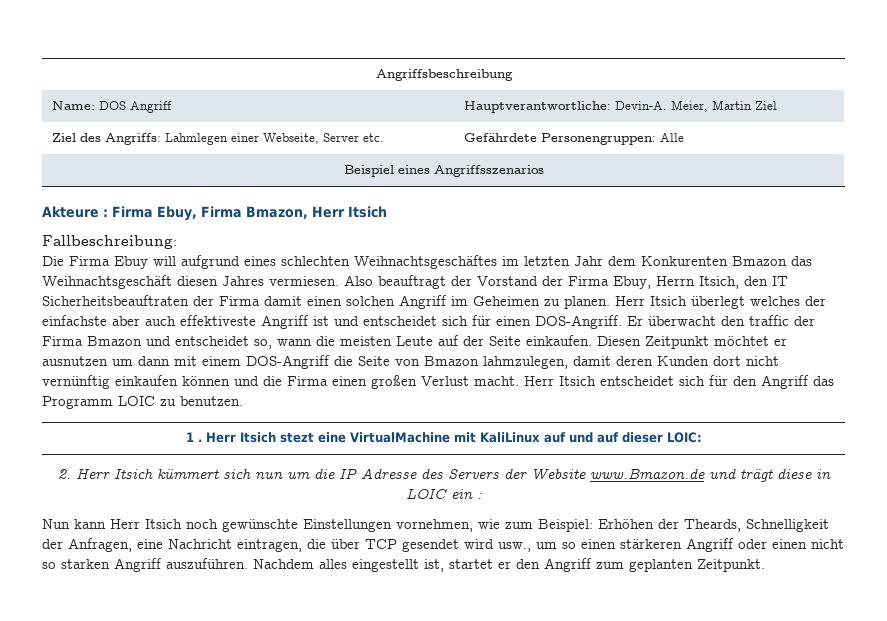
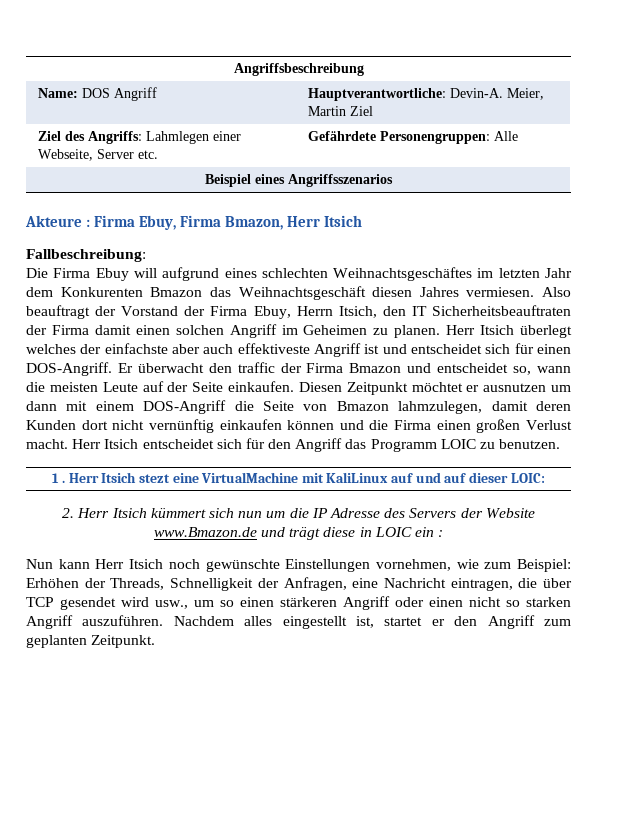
[684,519,741,532] Theards, -> [110,578,165,590] Threads,

